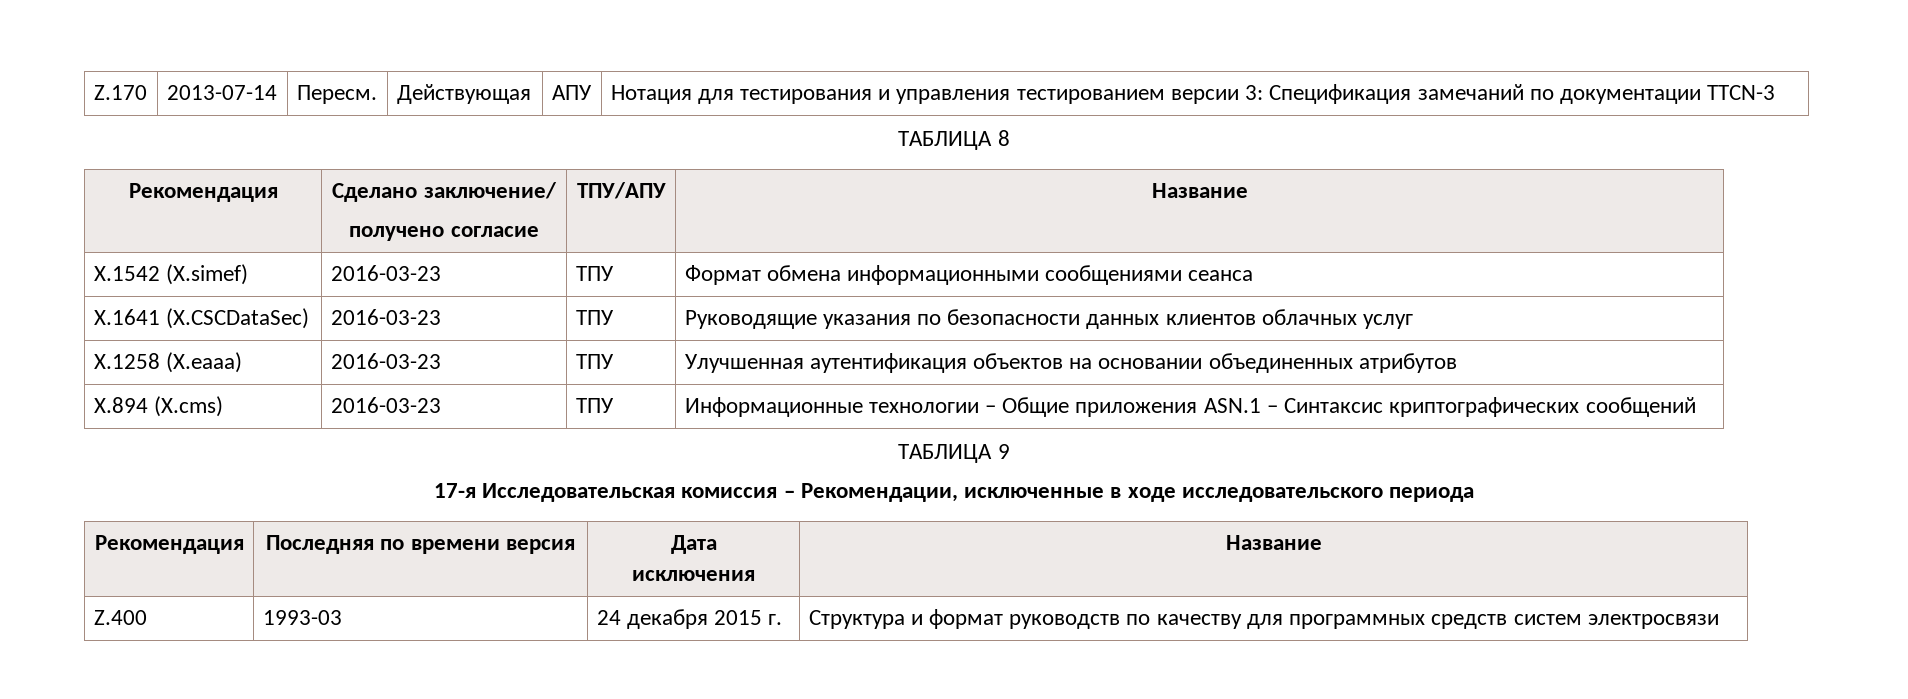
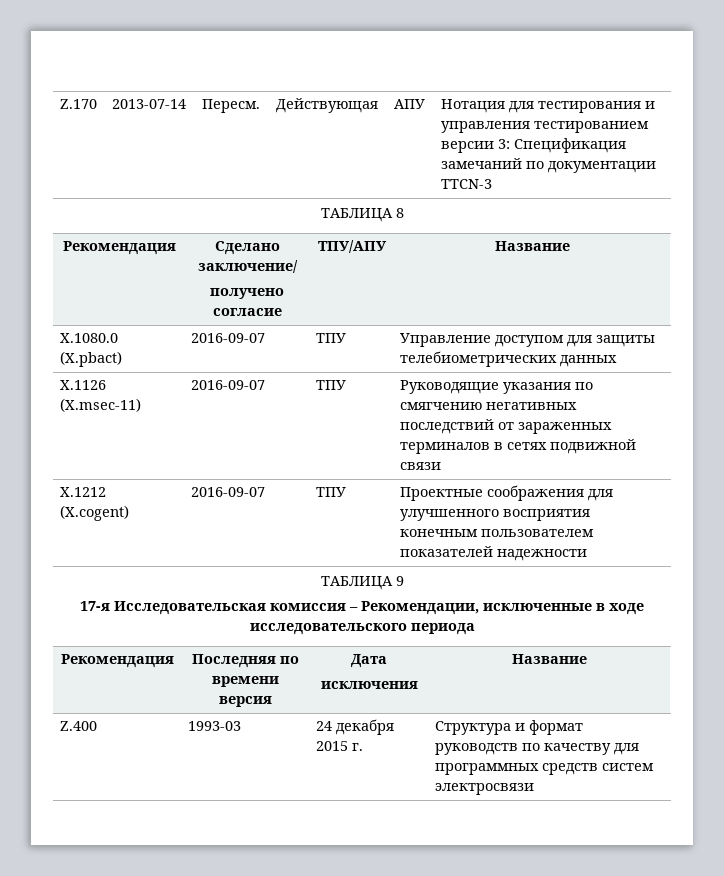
[93,264,248,285] [330,265,441,281] [575,266,614,281] [684,265,1254,285] [93,308,309,329] [330,309,441,325] [575,310,614,325] [684,309,1414,329] [93,352,242,373] [330,353,441,369] [575,354,614,369] [684,353,1457,373] [93,396,223,417] [330,397,441,413] [575,398,614,413] [684,397,1696,417] X.1542 (X.simef) | 2016-03-23 | ТПУ | Формат обмена информационными сообщениями сеанса // X.1641 (X.CSCDataSec) | 2016-03-23 | ТПУ | Руководящие указания по безопасности данных клиентов облачных услуг // X.1258 (X.eaaa) | 2016-03-23 | ТПУ | Улучшенная аутентификация объектов на основании объединенных атрибутов // X.894 (X.cms) | 2016-03-23 | ТПУ | Информационные технологии – Общие приложения ASN.1 – Синтаксис криптографических сообщений -> [60,333,119,343] [60,351,123,367] [191,333,266,343] [316,333,347,343] [400,333,656,347] [400,351,618,367] [60,380,107,390] [60,398,142,412] [191,380,266,390] [316,380,347,390] [400,380,594,394] [400,402,578,410] [400,419,613,434] [400,439,637,454] [400,462,442,470] [60,487,107,497] [60,505,130,521] [191,487,266,497] [316,487,347,497] [400,485,614,501] [400,509,591,521] [400,529,595,537] [400,546,588,561] X.1080.0 (X.pbact) | 2016-09-07 | ТПУ | Управление доступом для защиты телебиометрических данных // X.1126 (X.msec-11) | 2016-09-07 | ТПУ | Руководящие указания по смягчению негативных последствий от зараженных терминалов в сетях подвижной связи // X.1212 (X.cogent) | 2016-09-07 | ТПУ | Проектные соображения для улучшенного восприятия конечным пользователем показателей надежности

